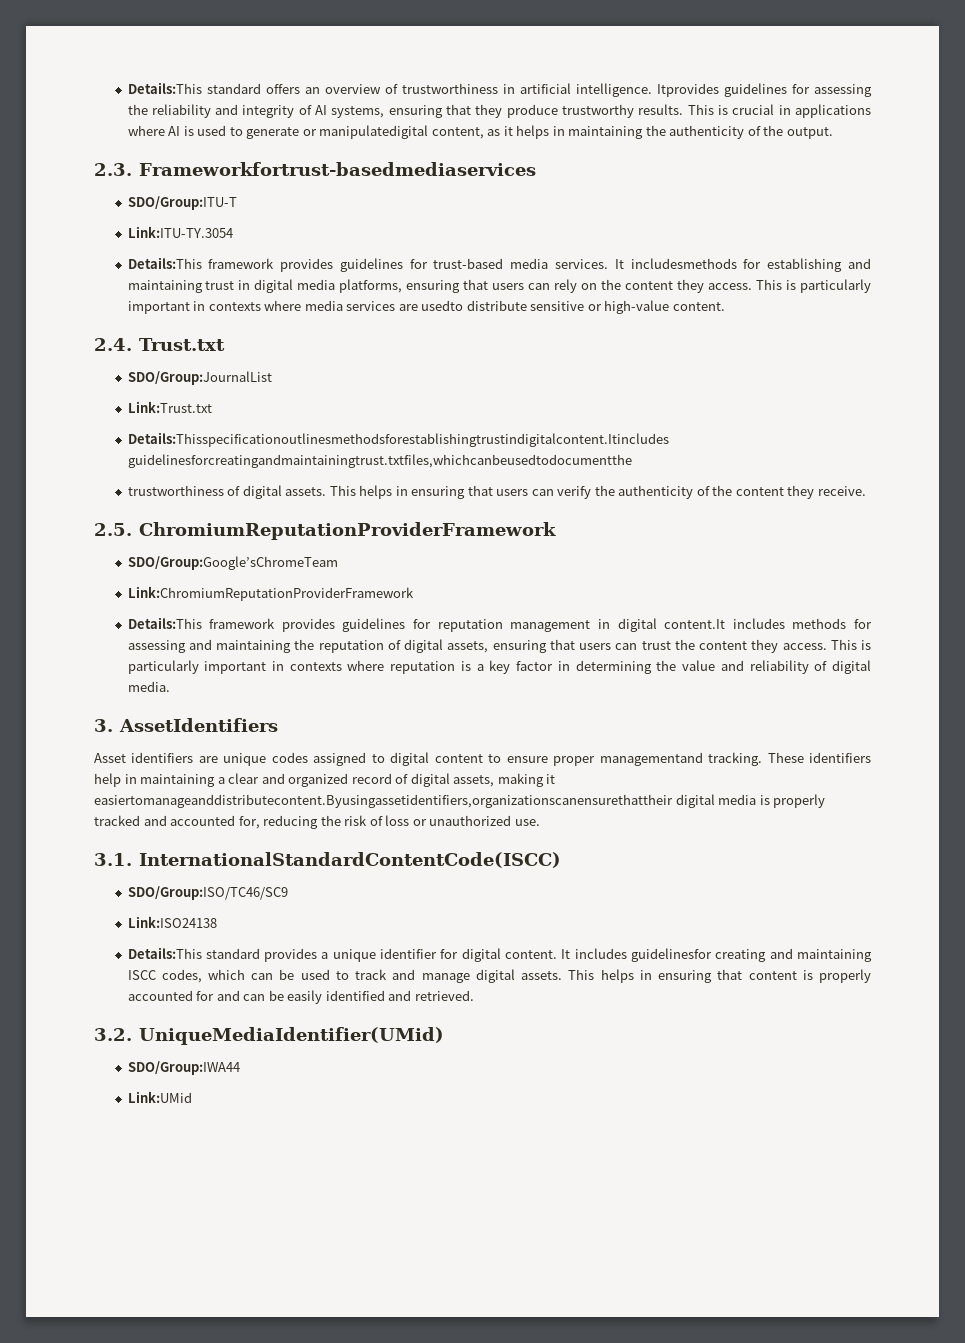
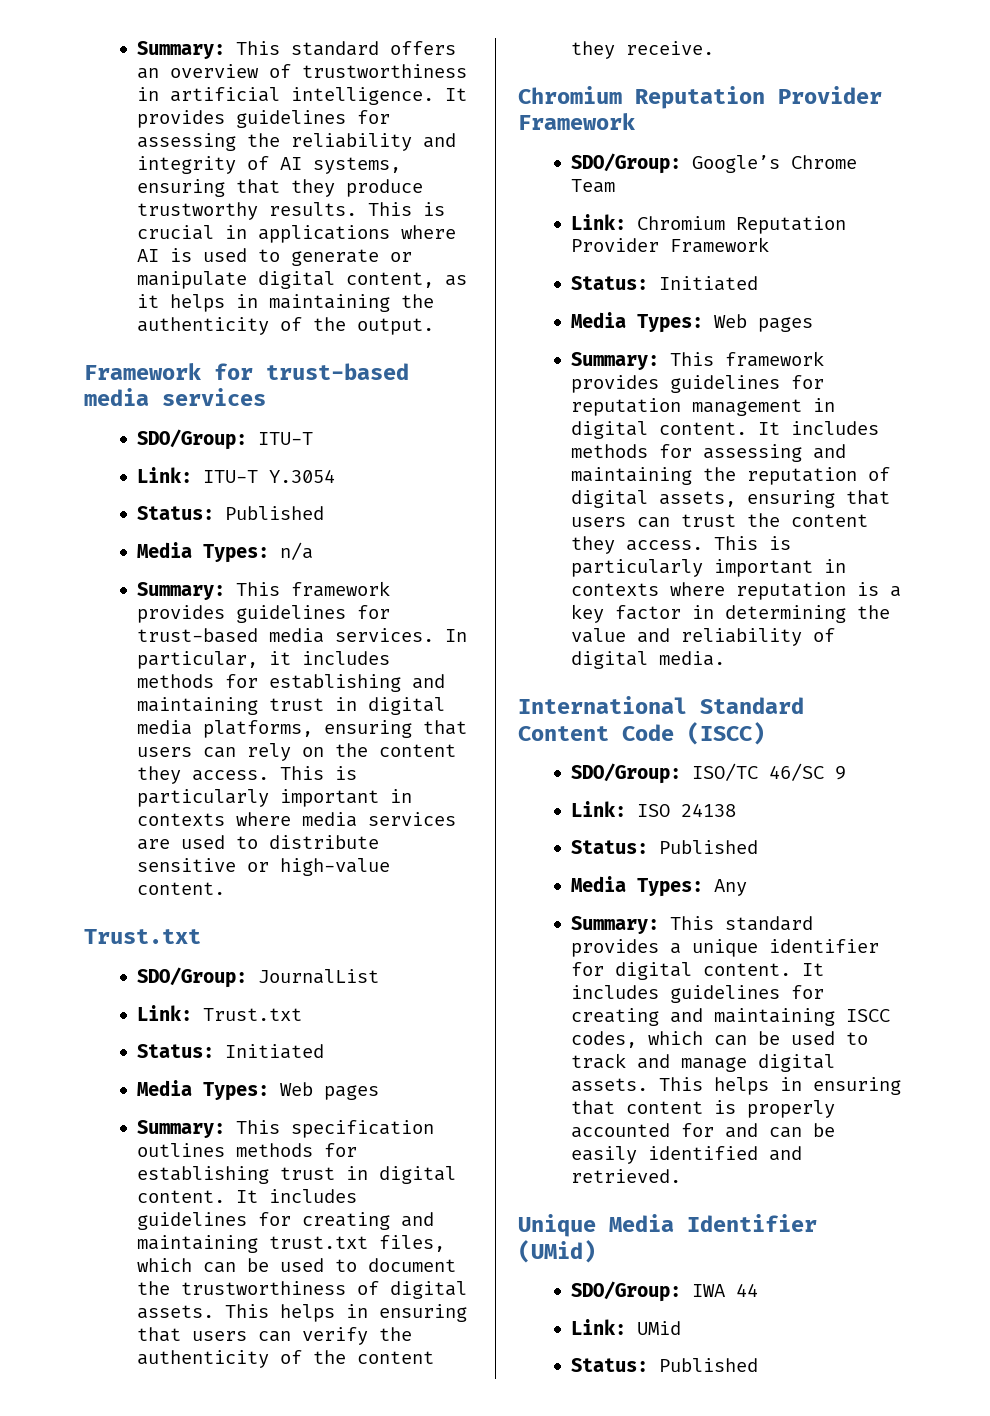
[127,82,202,94] Details:This -> [136,41,280,59] Summary: This
[656,83,719,97] Itprovides -> [444,88,467,101] [136,110,225,128] It provides
[319,125,429,139] manipulatedigital -> [136,271,335,289] manipulate digital
[94,162,536,176] [127,196,237,210] [127,226,233,238] [127,257,202,269] 2.3. Frameworkfortrust-basedmediaservices // SDO/Group:ITU-T // Link:ITU-TY.3054 // Details:This -> [84,363,409,380] [84,388,266,406] [136,429,313,450] [136,467,335,483] [136,506,324,520] [136,542,313,563] [136,582,280,600] Framework for trust-based media services // SDO/Group: ITU-T // Link: ITU-T Y.3054 // Status: Published // Media Types: n/a // Summary: This
[614,258,737,269] It includesmethods -> [444,629,467,642] [136,651,390,669] [136,674,214,688] In particular, it includes methods
[421,300,464,311] usedto -> [180,835,258,849] used to
[94,338,226,351] [127,371,272,385] [127,401,212,413] [127,432,669,447] [127,454,632,468] 2.4. Trust.txt // SDO/Group:JournalList // Link:Trust.txt // Details:Thisspecificationoutlinesmethodsforestablishingtrustindigitalcontent.Itincludes guidelinesforcreatingandmaintainingtrust.txtfiles,whichcanbeusedtodocumentthe // -> [84,929,201,944] [136,967,379,988] [136,1005,302,1021] [136,1044,324,1059] [136,1080,379,1101] [136,1120,434,1138] [136,1143,357,1157] [136,1166,456,1184] [136,1189,357,1203] [136,1212,434,1230] [136,1235,445,1253] [136,1258,456,1273] [136,1281,170,1295] Trust.txt // SDO/Group: JournalList // Link: Trust.txt // Status: Initiated // Media Types: Web pages // Summary: This specification outlines methods for establishing trust in digital content. It includes guidelines for creating and maintaining trust.txt files, which can be used to document the
[94,522,556,540] [127,556,338,570] [127,586,414,601] [127,617,202,629] 2.5. ChromiumReputationProviderFramework // SDO/Group:Google’sChromeTeam // Link:ChromiumReputationProviderFramework // Details:This -> [518,86,882,109] [518,113,635,130] [570,153,857,174] [570,179,615,193] [570,214,846,234] [570,237,769,253] [570,276,758,291] [570,312,813,333] [570,352,714,370] Chromium Reputation Provider Framework // SDO/Group: Google’s Chrome Team // Link: Chromium Reputation Provider Framework // Status: Initiated // Media Types: Web pages // Summary: This
[664,619,726,629] content.It -> [658,422,780,435] content. It
[94,718,278,732] [94,752,872,766] [94,773,556,787] [94,794,826,808] [94,815,540,829] [94,852,561,868] [127,886,288,900] [127,916,217,928] [127,947,202,959] 3. AssetIdentifiers // Asset identifiers are unique codes assigned to digital content to ensure proper managementand tracking. These identifiers help in maintaining a clear and organized record of digital assets, making it easiertomanageanddistributecontent.Byusingassetidentifiers,organizationscanensurethattheir digital media is properly tracked and accounted for, reducing the risk of loss or unauthorized use. // 3.1. InternationalStandardContentCode(ISCC) // SDO/Group:ISO/TC46/SC9 // Link:ISO24138 // Details:This -> [518,696,804,714] [518,722,765,745] [570,763,846,784] [570,801,736,817] [570,840,758,854] [570,876,747,897] [570,916,714,934] International Standard Content Code (ISCC) // SDO/Group: ISO/TC 46/SC 9 // Link: ISO 24138 // Status: Published // Media Types: Any // Summary: This
[631,948,713,962] guidelinesfor -> [669,985,824,1003] guidelines for
[94,1027,444,1045] [127,1061,240,1075] [127,1091,192,1103] 3.2. UniqueMediaIdentifier(UMid) // SDO/Group:IWA44 // Link:UMid -> [518,1214,817,1237] [518,1240,596,1263] [570,1281,758,1302] [570,1319,681,1335] [570,1358,758,1372] Unique Media Identifier (UMid) // SDO/Group: IWA 44 // Link: UMid // Status: Published

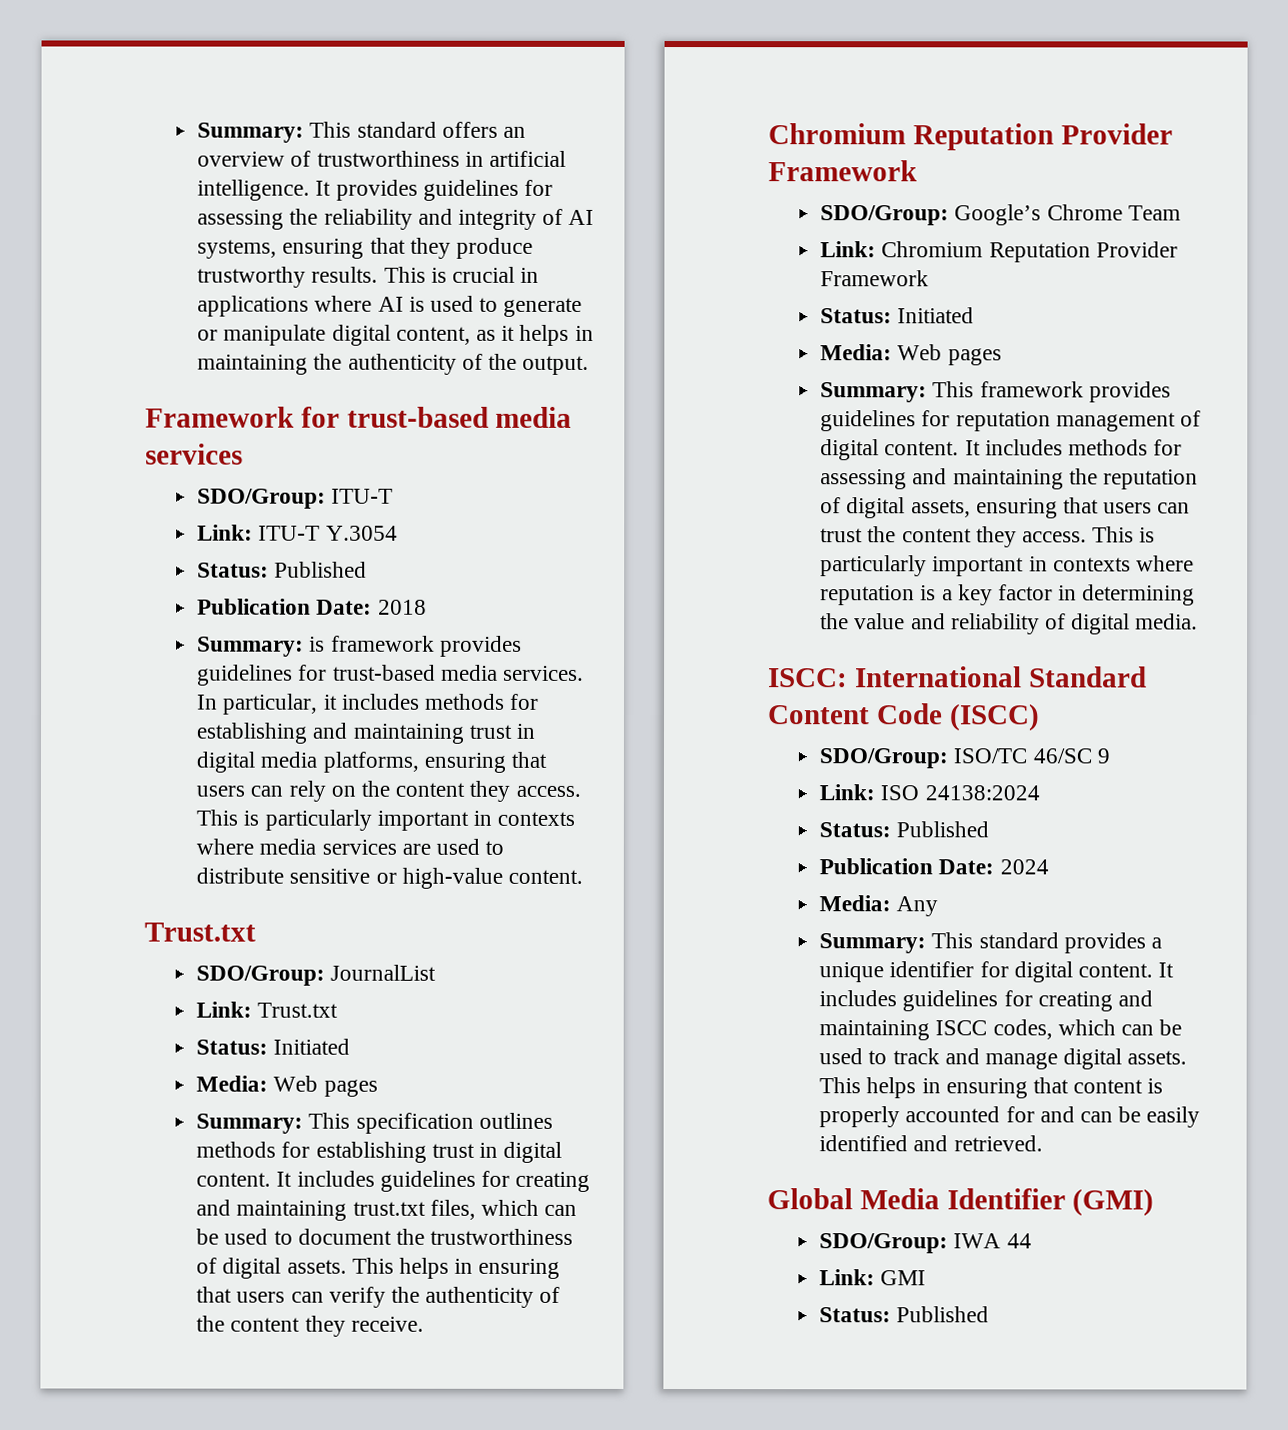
[136,542,313,563] [136,582,280,600] Media Types: n/a // Summary: This -> [197,598,427,615] [197,636,326,657] Publication Date: 2018 // Summary: is
[136,1080,269,1101] Media Types: -> [196,1075,269,1092] Media:
[570,312,703,333] Media Types: -> [820,344,893,361] Media:
[812,398,835,412] in -> [1179,410,1201,427] of
(725, 658) none -> [768,668,848,688] ISCC:
[680,803,736,817] [570,840,758,854] [570,876,703,897] 24138 // Status: Published // Media Types: -> [924,785,1040,801] [819,821,990,838] [819,858,1049,875] [819,895,892,912] 24138:2024 // Status: Published // Publication Date: 2024 // Media:
[518,1214,596,1237] Unique -> [767,1188,853,1210] Global
[518,1240,596,1263] (UMid) -> [1072,1188,1155,1217] (GMI)
[636,1321,681,1335] UMid -> [880,1270,927,1286] GMI

